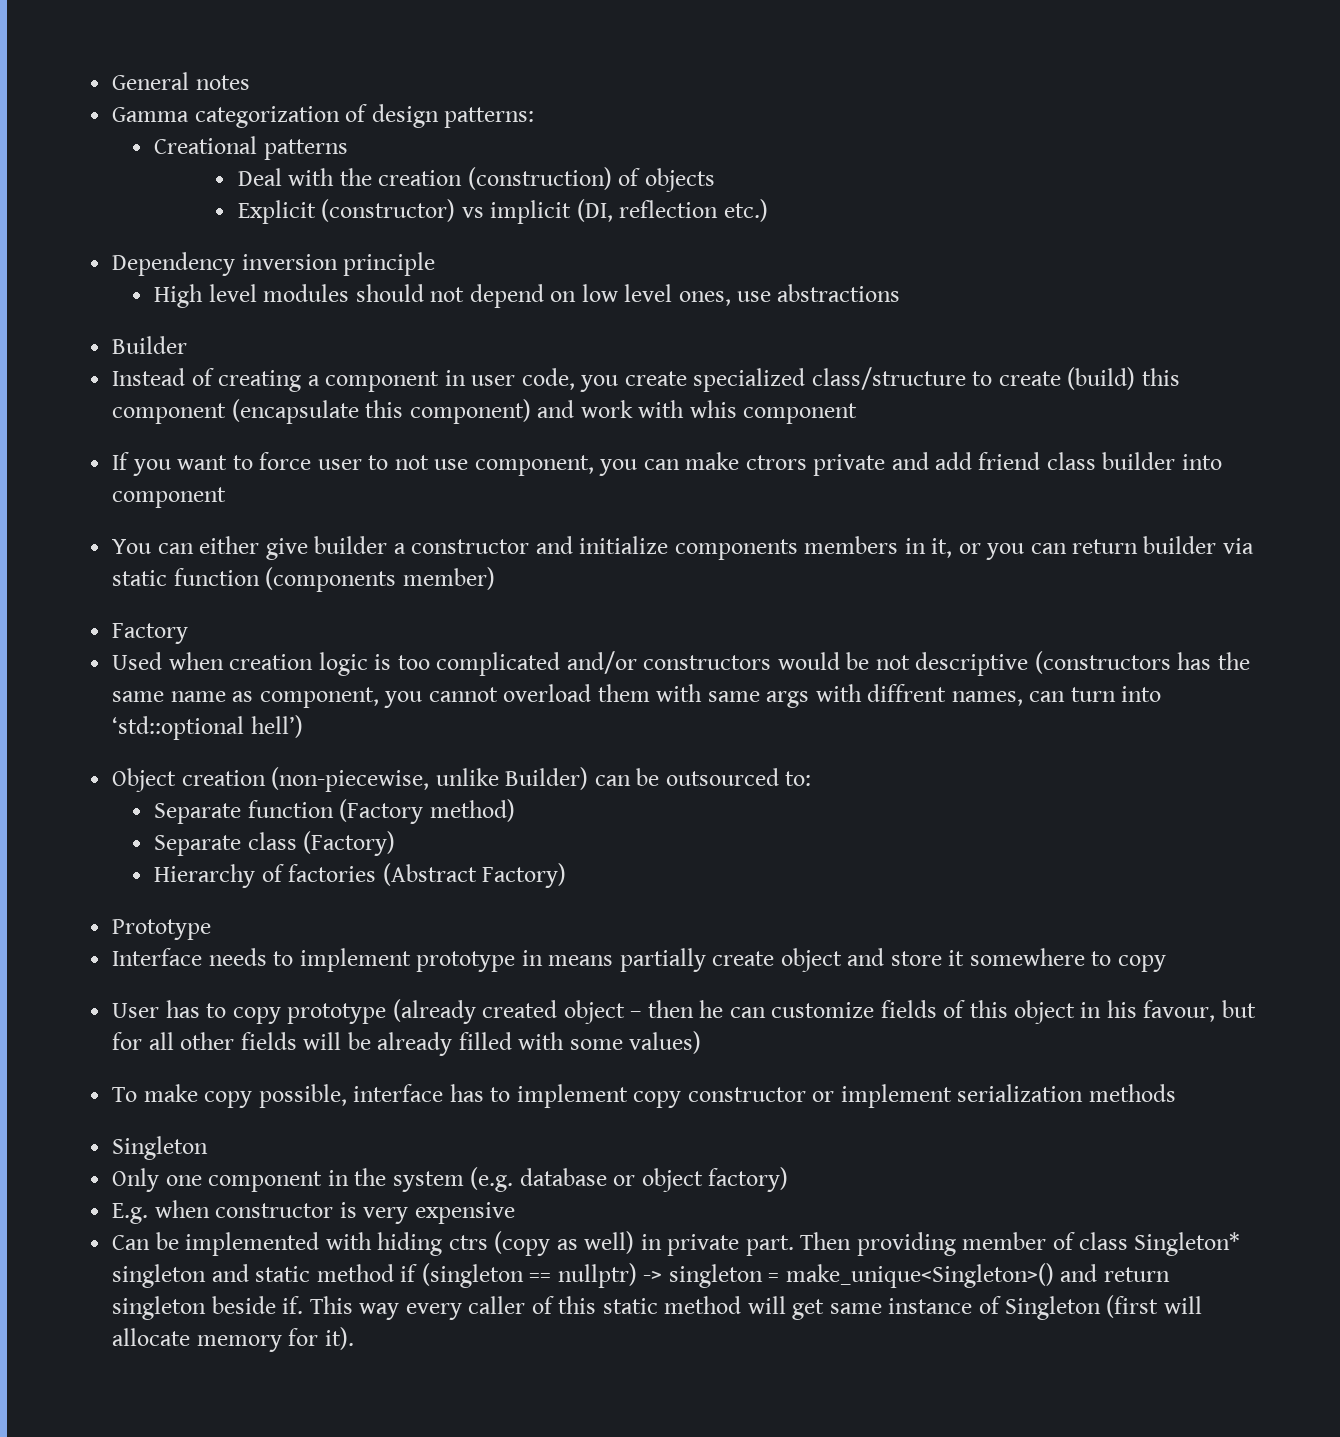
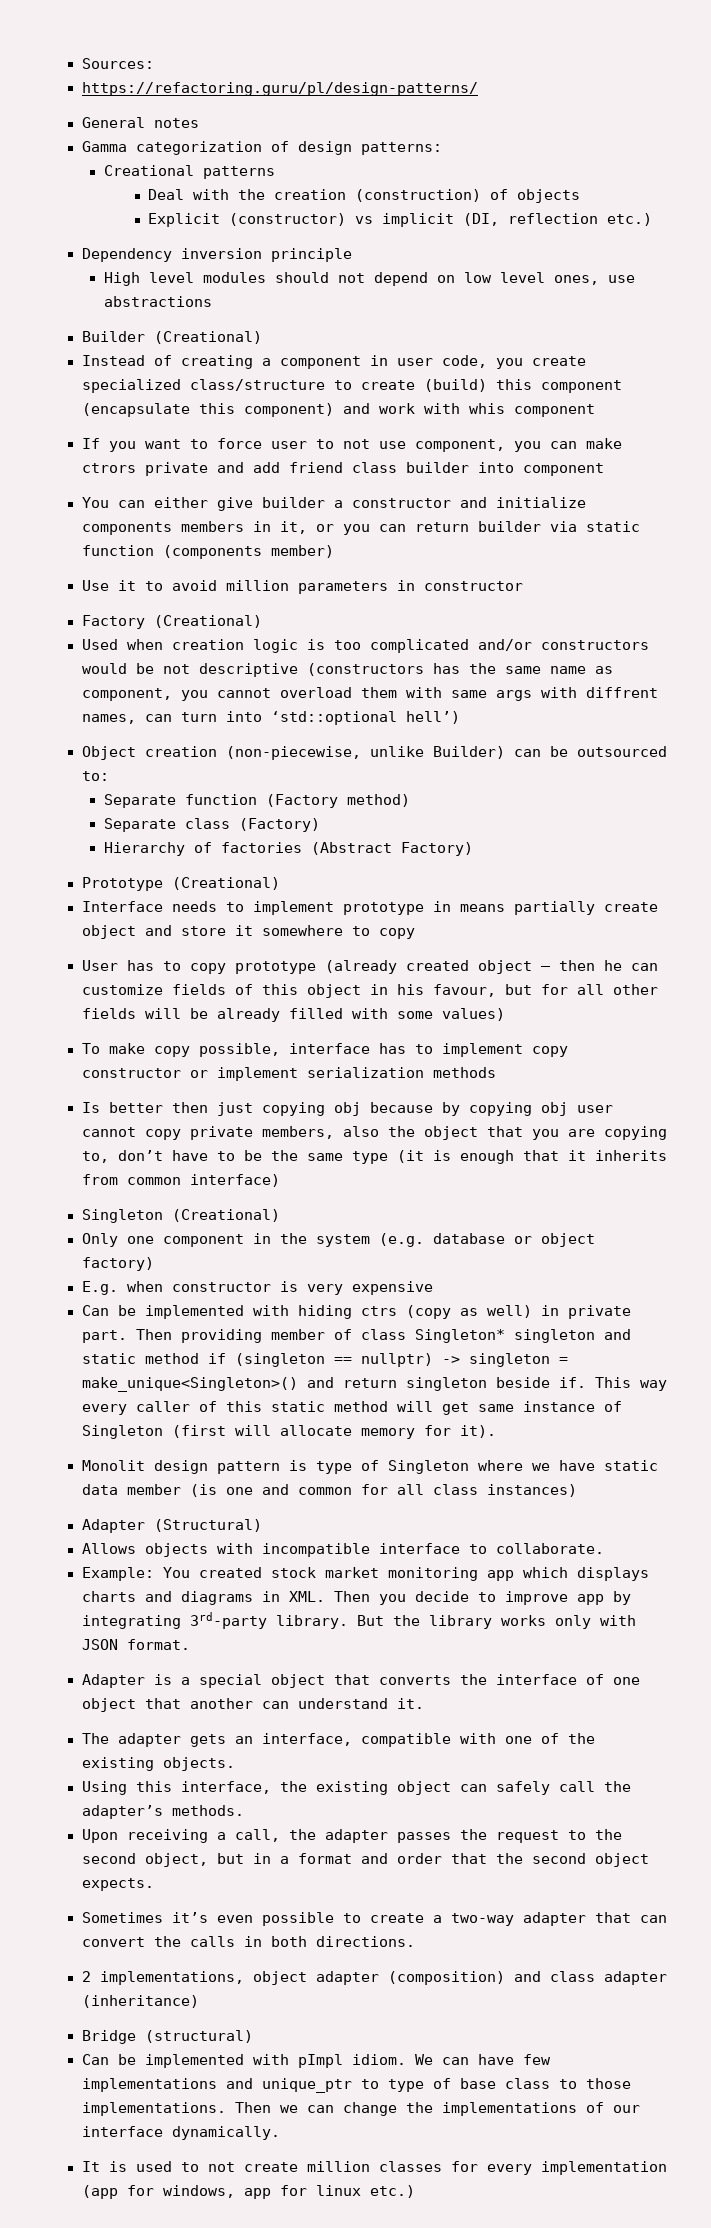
(112, 81) none -> [81,58,154,69] [81,82,478,96] Sources: // https://refactoring.guru/pl/design-patterns/ //
(188, 345) none -> [153,331,262,344] (Creational)
(495, 578) none -> [81,580,523,594] // Use it to avoid million parameters in constructor
(189, 633) none -> [153,615,262,628] (Creational)
(212, 929) none -> [171,877,280,890] (Creational)
[112,1136,209,1160] // Singleton -> [81,1102,613,1116] [81,1126,667,1140] [81,1150,667,1164] [81,1174,280,1187] [81,1209,280,1223] // Is better then just copying obj because by copying obj user cannot copy private members, also the object that you are copying to, don’t have to be the same type (it is enough that it inherits from common interface) // Singleton (Creational)
(354, 1338) none -> [81,1460,658,1474] [81,1484,577,1497] [81,1519,262,1533] [81,1543,604,1557] [81,1567,649,1581] [81,1591,631,1605] [81,1612,636,1629] [81,1639,190,1650] [81,1674,640,1688] [81,1698,424,1712] [81,1733,595,1747] [81,1757,235,1771] [81,1781,631,1795] [81,1805,244,1819] [81,1829,622,1843] [81,1853,649,1867] [81,1878,154,1891] [81,1912,667,1926] [81,1936,415,1947] [81,1971,667,1985] [81,1995,199,2008] [81,2030,253,2044] [81,2054,551,2068] [81,2078,631,2093] [81,2102,640,2116] [81,2126,280,2140] [81,2161,667,2175] [81,2185,415,2199] // Monolit design pattern is type of Singleton where we have static data member (is one and common for all class instances) // Adapter (Structural) // Allows objects with incompatible interface to collaborate. // Example: You created stock market monitoring app which displays charts and diagrams in XML. Then you decide to improve app by integrating 3rd-party library. But the library works only with JSON format. // Adapter is a special object that converts the interface of one object that another can understand it. // The adapter gets an interface, compatible with one of the existing objects. // Using this interface, the existing object can safely call the adapter’s methods. // Upon receiving a call, the adapter passes the request to the second object, but in a format and order that the second object expects. // Sometimes it’s even possible to create a two-way adapter that can convert the calls in both directions. // 2 implementations, object adapter (composition) and class adapter (inheritance) // Bridge (structural) // Can be implemented with pImpl idiom. We can have few implementations and unique_ptr to type of base class to those implementations. Then we can change the implementations of our interface dynamically. // It is used to not create million classes for every implementation (app for windows, app for linux etc.)

